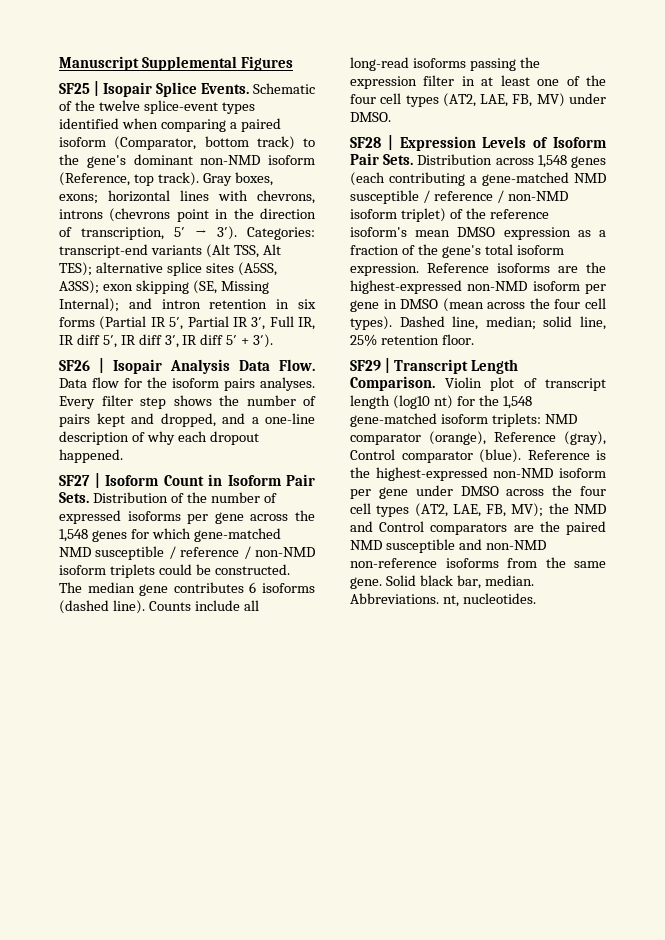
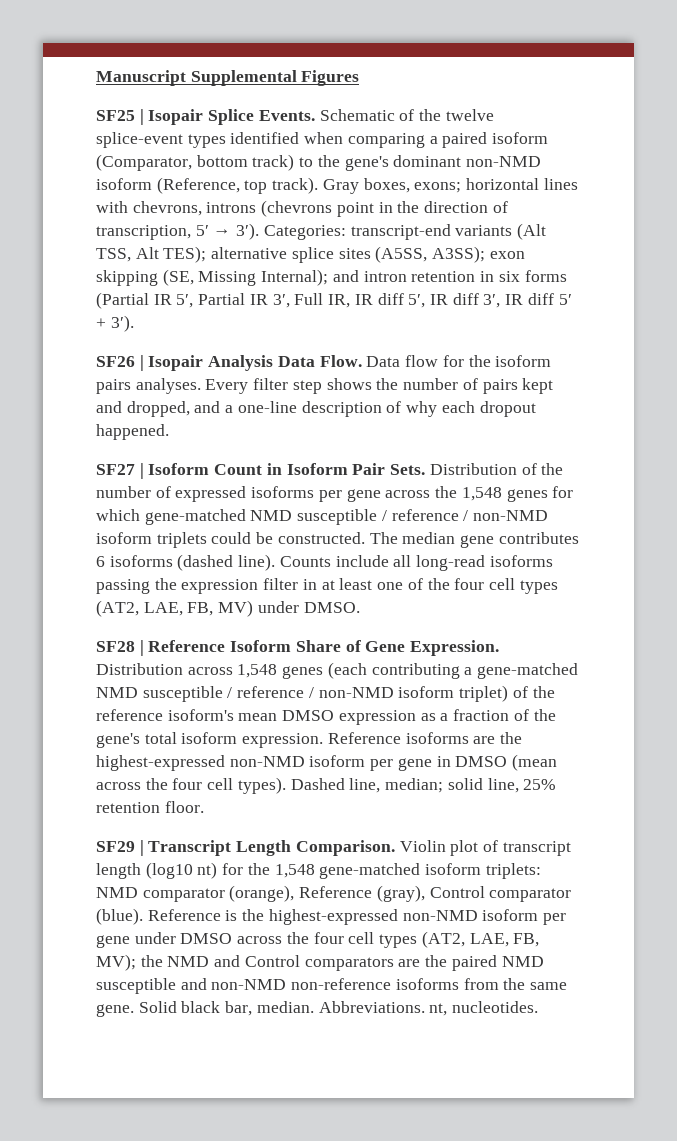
[399,136,607,151] [350,153,414,165] Expression Levels of Isoform Pair Sets. -> [148,640,500,656] Reference Isoform Share of Gene Expression.

